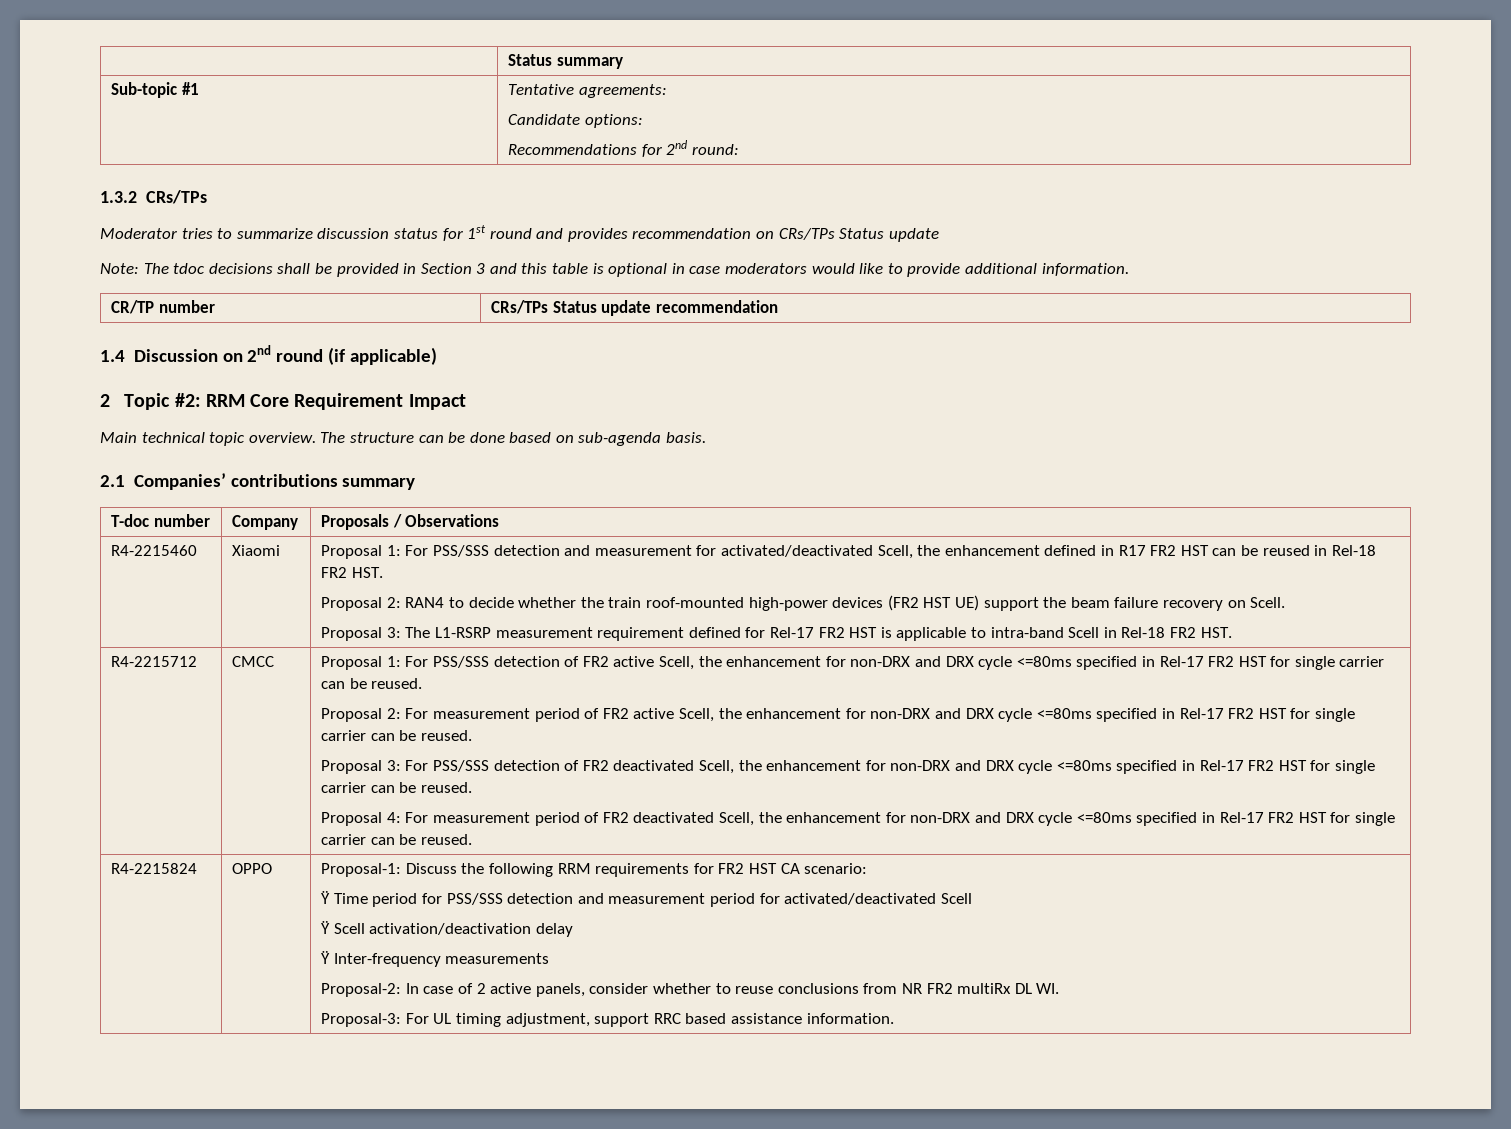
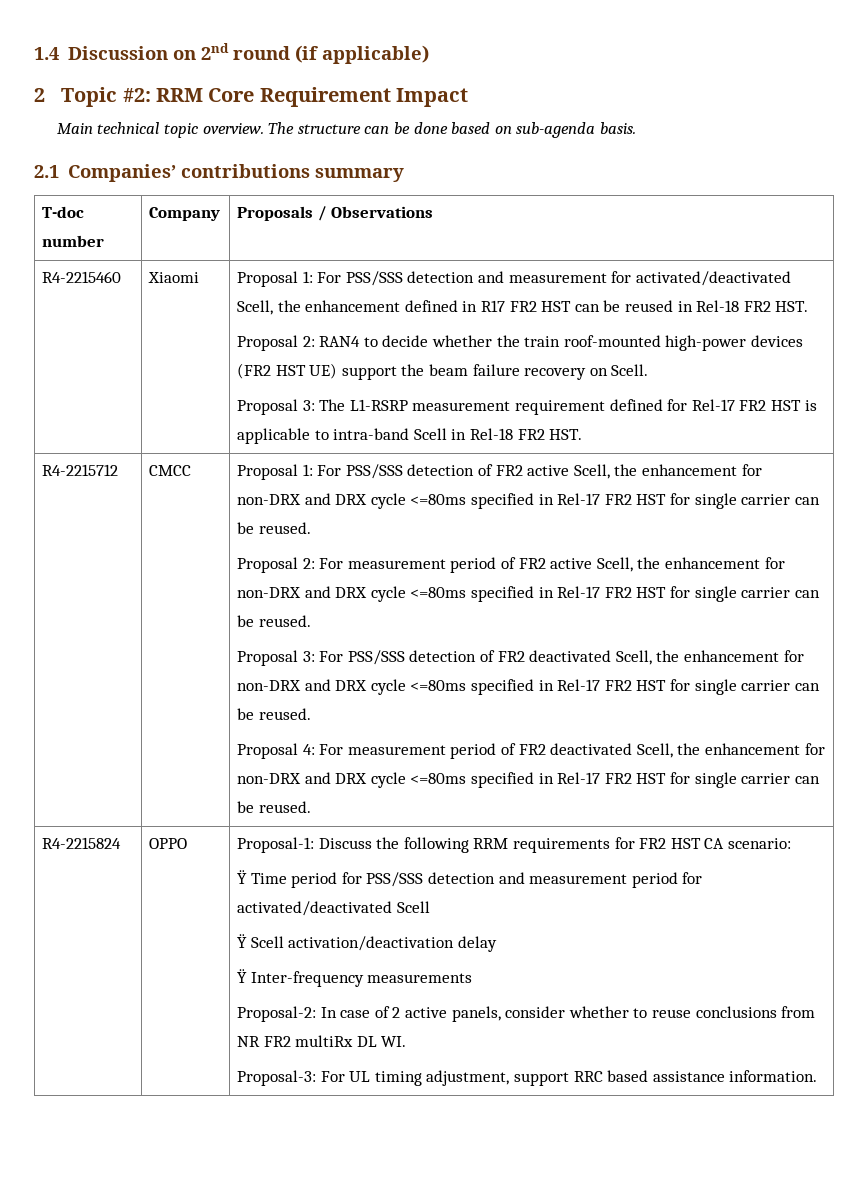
[508,54,623,69] [111,82,199,98] [508,84,667,98] [508,114,643,128] [508,140,740,157] [100,190,207,204] [100,225,939,242] [100,263,1129,277] [111,300,215,314] [491,300,779,316] | Status summary // Sub-topic #1 | Tentative agreements: // Candidate options: // Recommendations for 2nd round: // 1.3.2 CRs/TPs // Moderator tries to summarize discussion status for 1st round and provides recommendation on CRs/TPs Status update // Note: The tdoc decisions shall be provided in Section 3 and this table is optional in case moderators would like to provide additional information. // CR/TP number | CRs/TPs Status update recommendation // -> (34, 53) none

